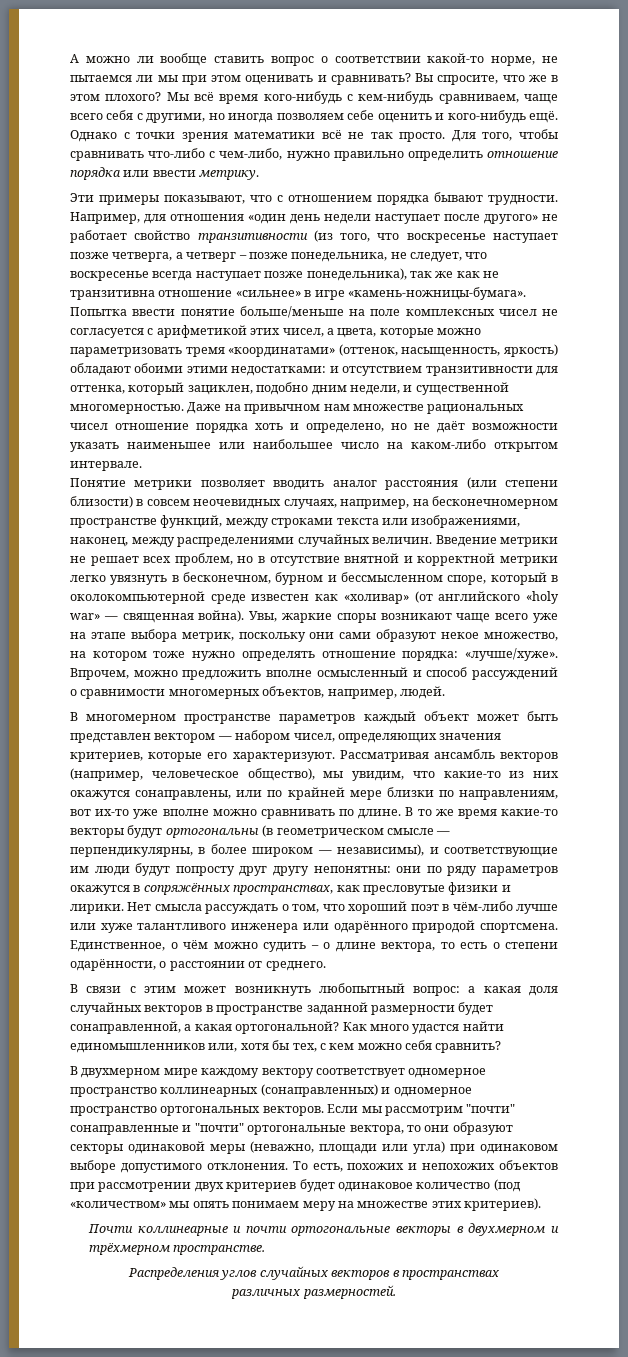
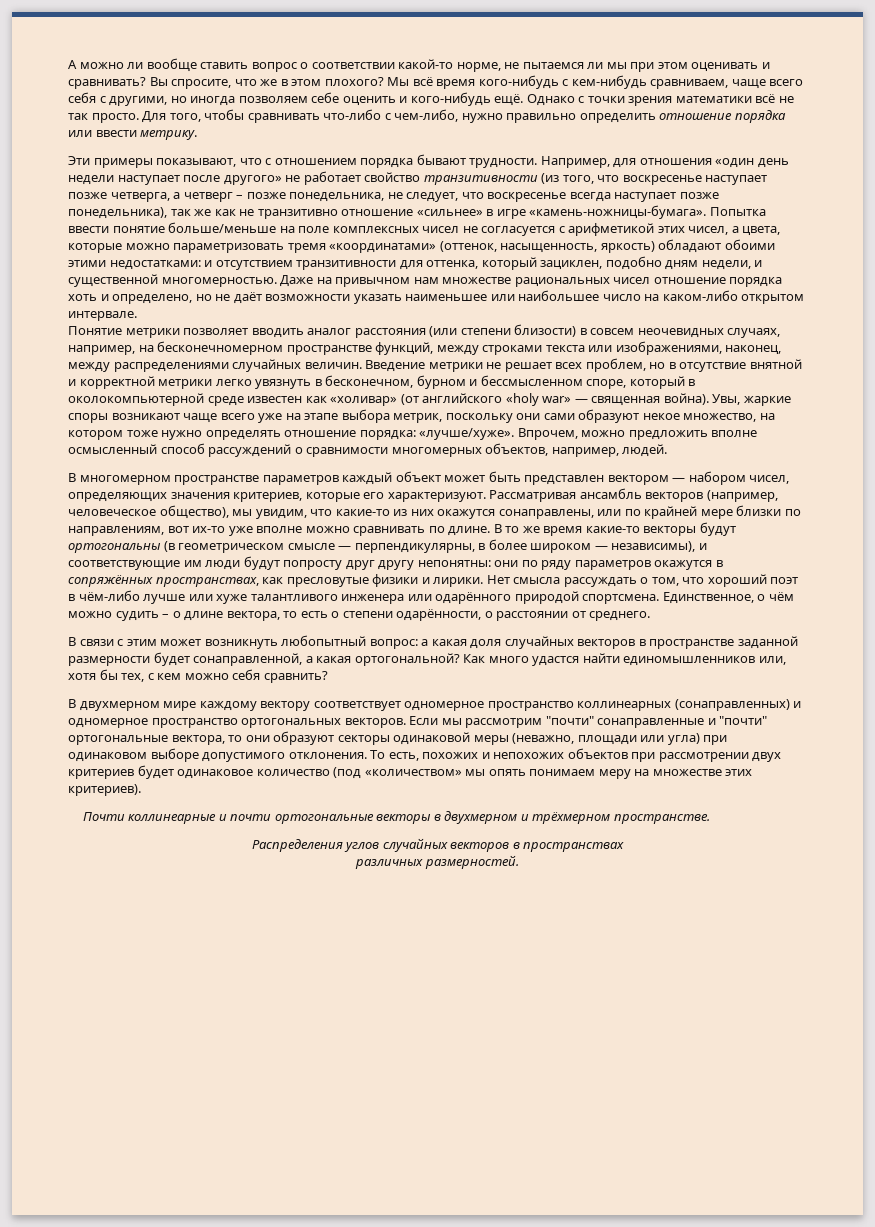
[70,290,155,300] транзитивна -> [257,209,338,219] транзитивно
[311,385,347,395] дним -> [665,260,699,270] дням
[412,670,422,677] и -> (157, 449) none

